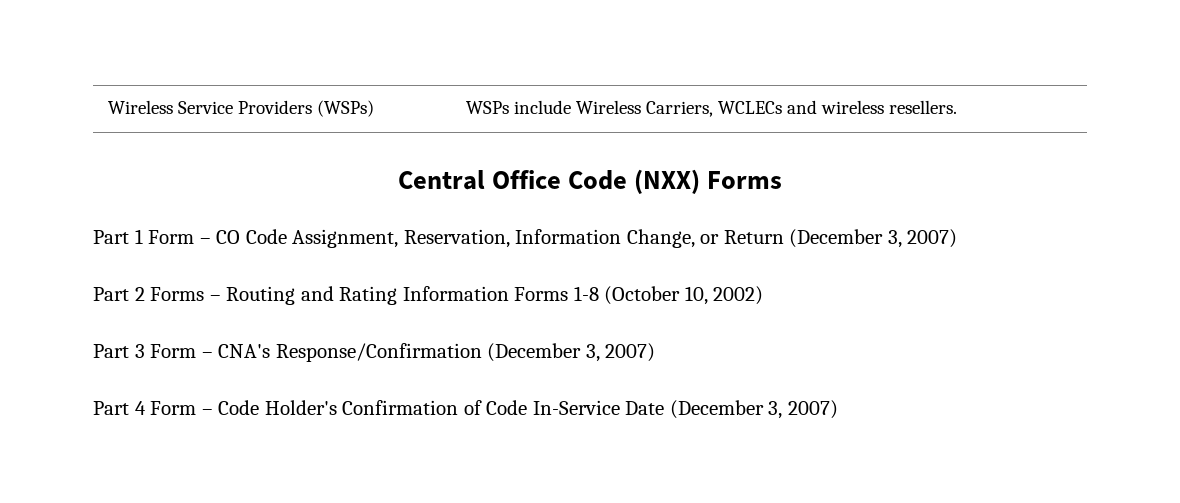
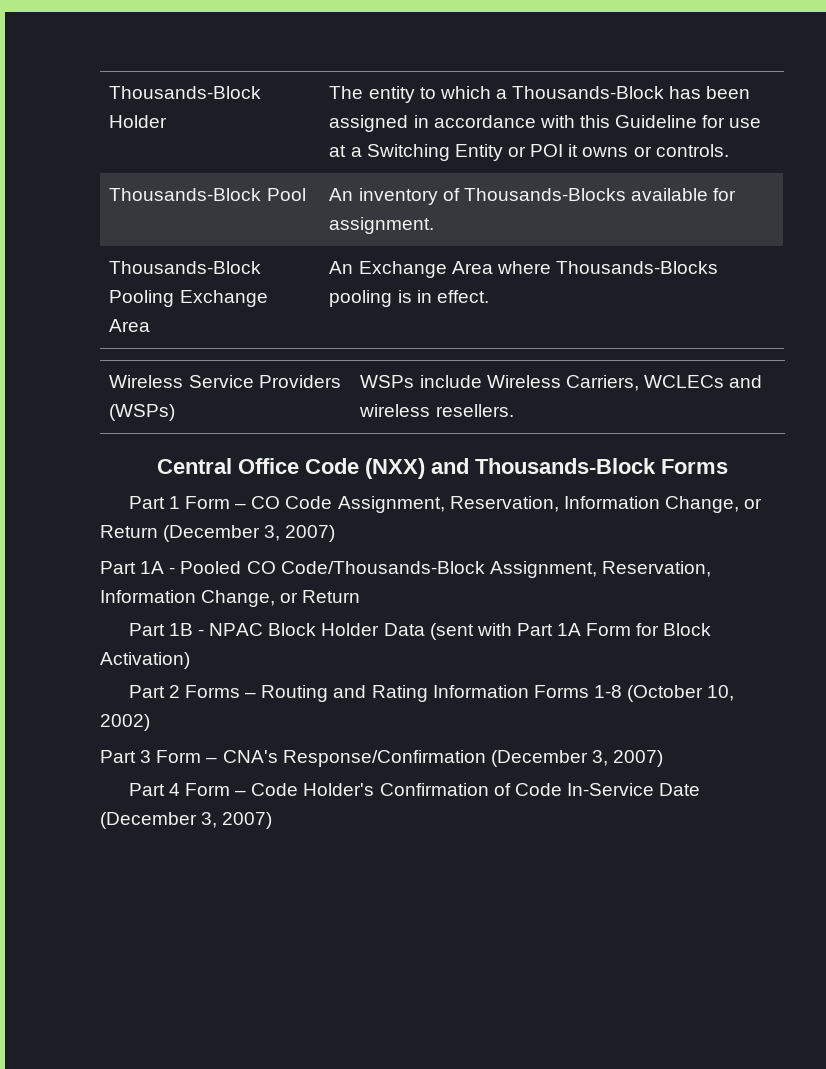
(107, 107) none -> [109,86,262,99] [109,115,168,128] [329,86,751,103] [329,115,762,132] [329,144,729,161] [109,188,306,201] [329,188,737,205] [329,217,435,234] [109,261,262,274] [109,290,268,307] [109,319,151,332] [329,261,718,278] [329,290,489,307] Thousands-Block Holder | The entity to which a Thousands-Block has been assigned in accordance with this Guideline for use at a Switching Entity or POI it owns or controls. // Thousands-Block Pool | An inventory of Thousands-Blocks available for assignment. // Thousands-Block Pooling Exchange Area | An Exchange Area where Thousands-Blocks pooling is in effect. //
(701, 181) none -> [431,458,656,474] and Thousands-Block
(958, 238) none -> [100,561,711,578] [100,590,361,607] [128,623,712,640] [100,652,190,669] // Part 1A - Pooled CO Code/Thousands-Block Assignment, Reservation, Information Change, or Return // Part 1B - NPAC Block Holder Data (sent with Part 1A Form for Block Activation)

